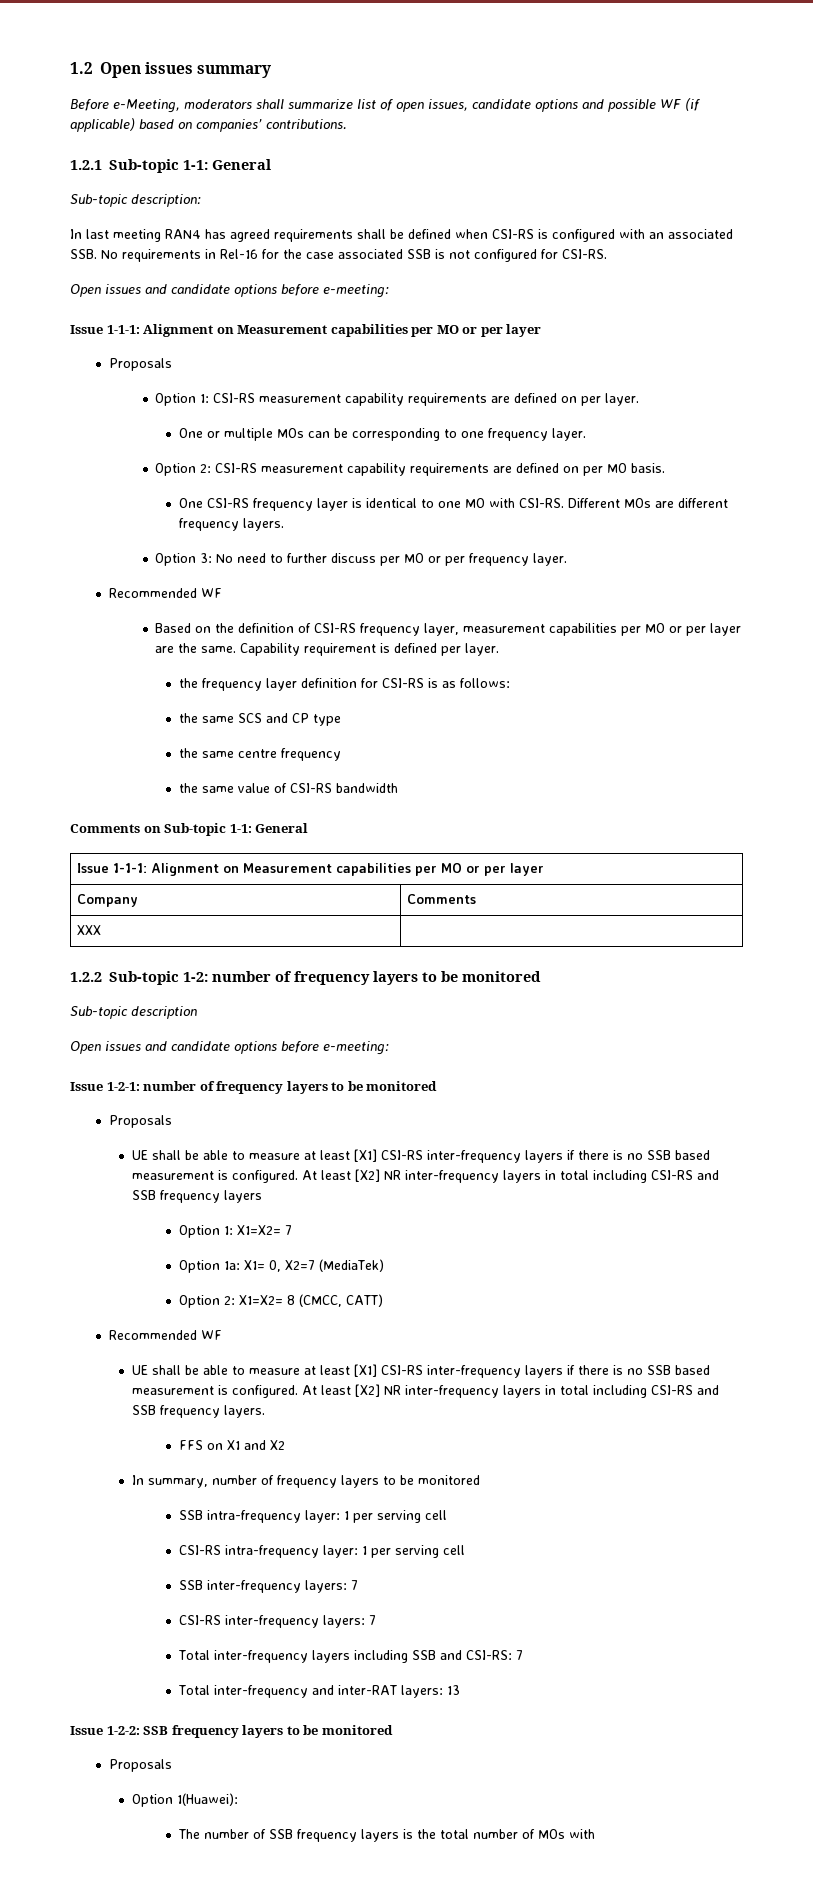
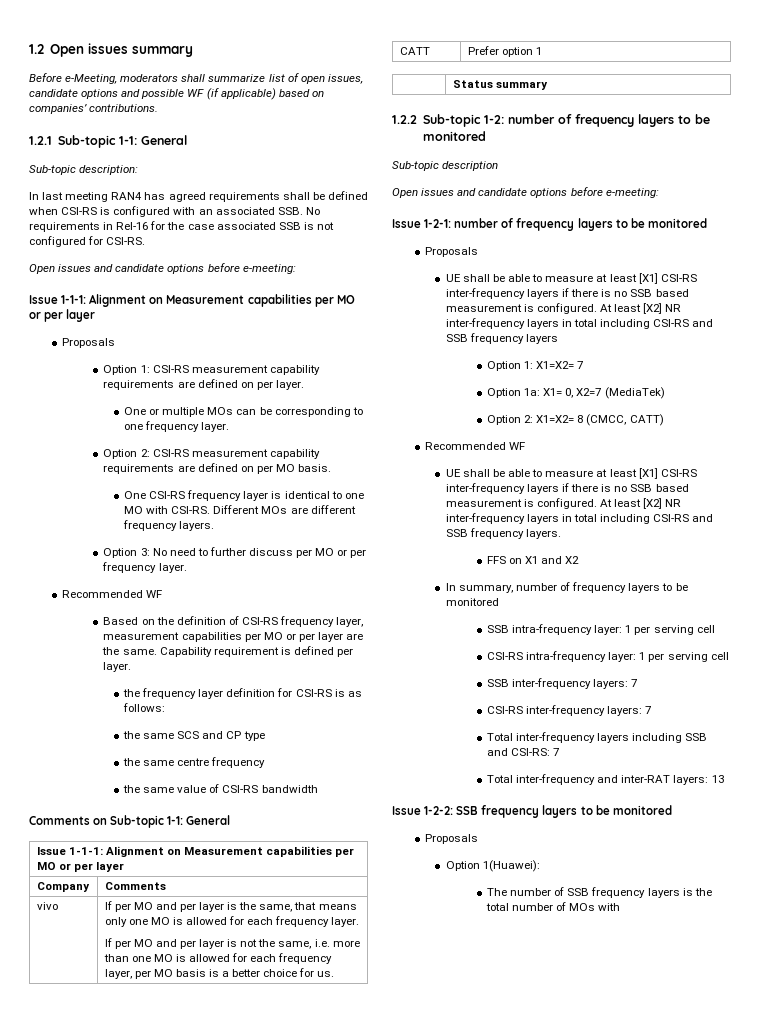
[77,925,102,935] XXX | -> [36,902,58,910] [104,901,357,912] [104,916,360,927] [104,938,360,949] [103,953,333,964] [104,968,335,979] [399,47,430,55] [467,46,542,57] [452,80,548,90] vivo | If per MO and per layer is the same, that means only one MO is allowed for each frequency layer. // If per MO and per layer is not the same, i.e. more than one MO is allowed for each frequency layer, per MO basis is a better choice for us. // CATT | Prefer option 1 // | Status summary

